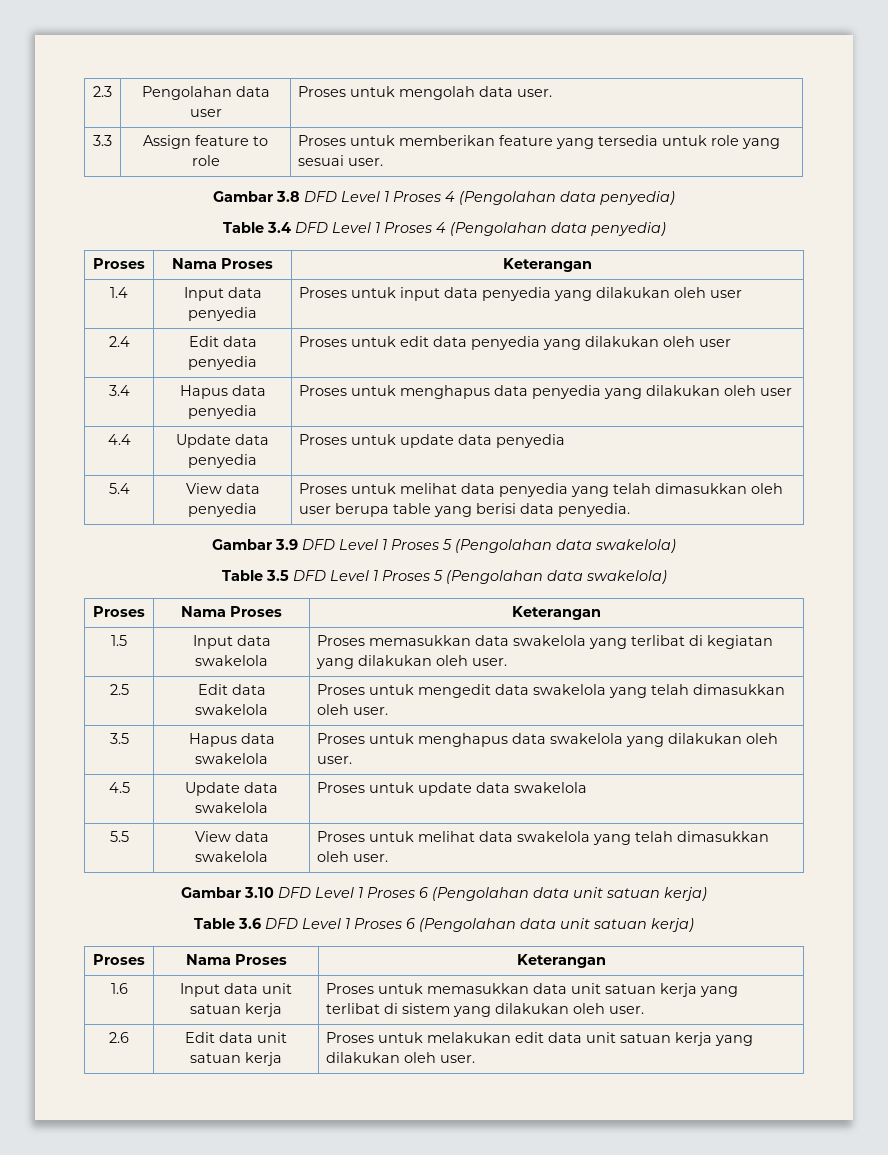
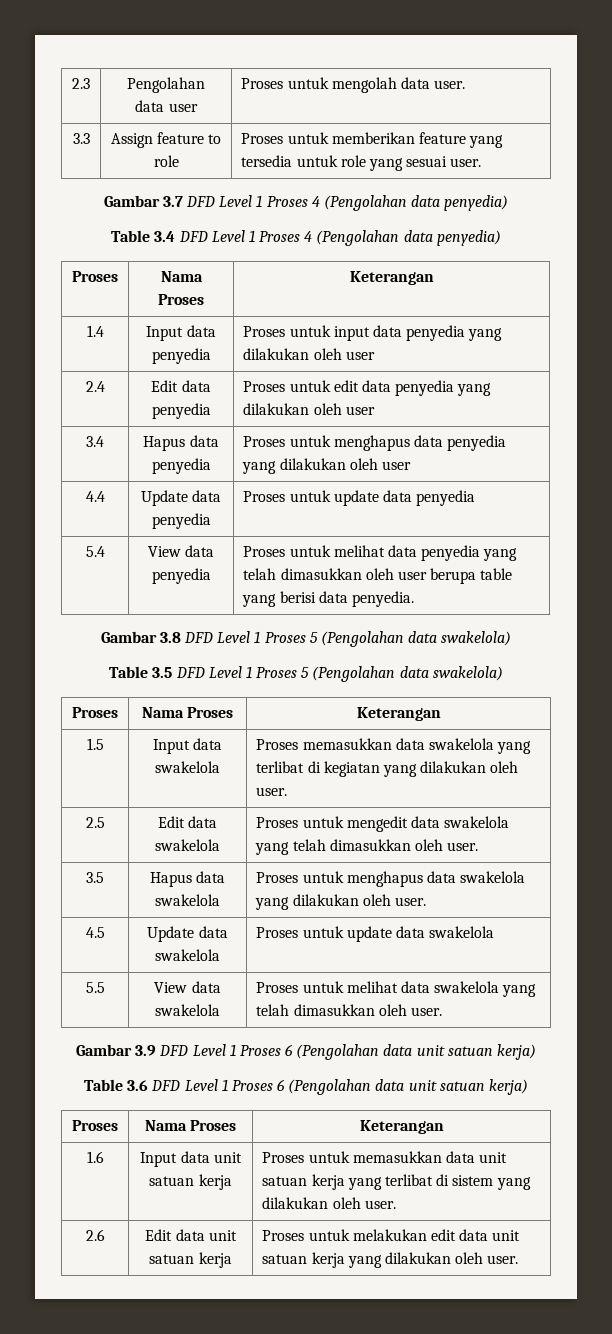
[276,191,300,202] 3.8 -> [162,196,183,207] 3.7
[275,539,298,550] 3.9 -> [159,632,181,643] 3.8
[244,887,274,898] 3.10 -> [135,1045,157,1056] 3.9

